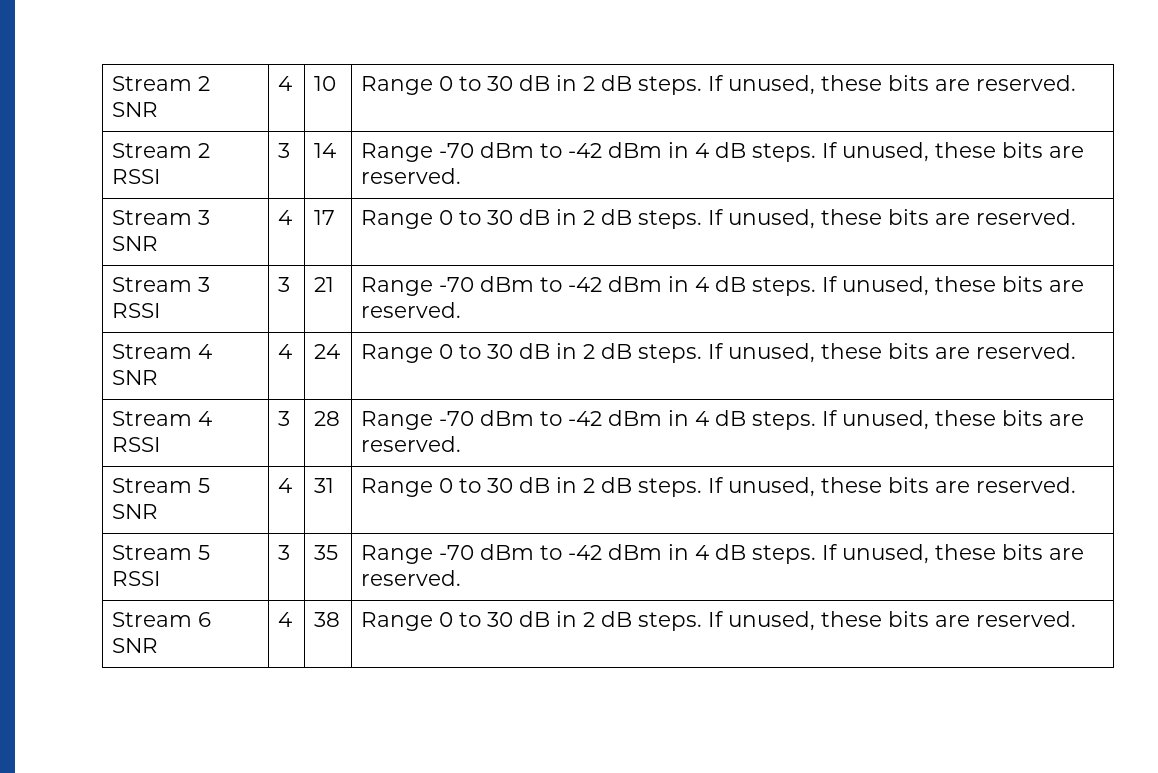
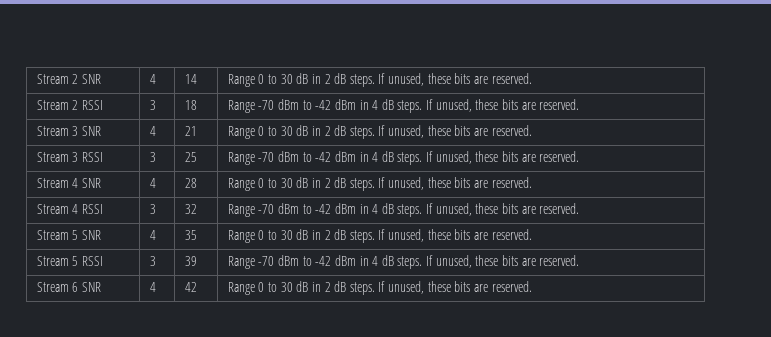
[314,76,337,91] 10 -> [184,74,197,84] 14
[314,143,337,158] 14 -> [184,100,197,110] 18
[314,210,336,225] 17 -> [184,126,197,136] 21
[314,277,335,292] 21 -> [184,152,197,162] 25
[314,344,341,359] 24 -> [184,178,197,188] 28
[314,411,341,426] 28 -> [184,204,197,214] 32
[314,478,335,493] 31 -> [184,230,197,240] 35
[314,545,339,560] 35 -> [184,256,197,266] 39
[314,612,341,627] 38 -> [184,282,197,292] 42

